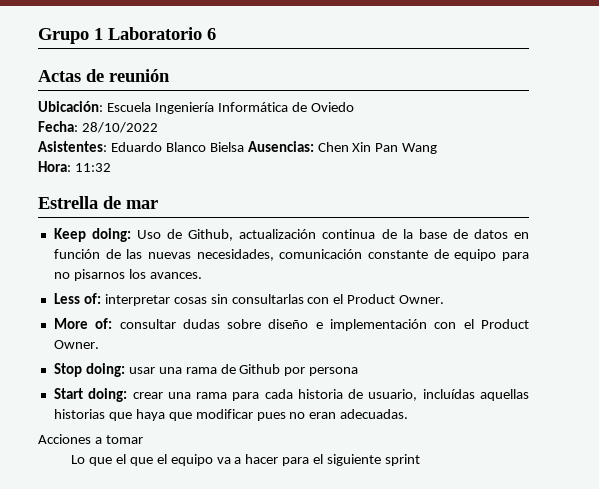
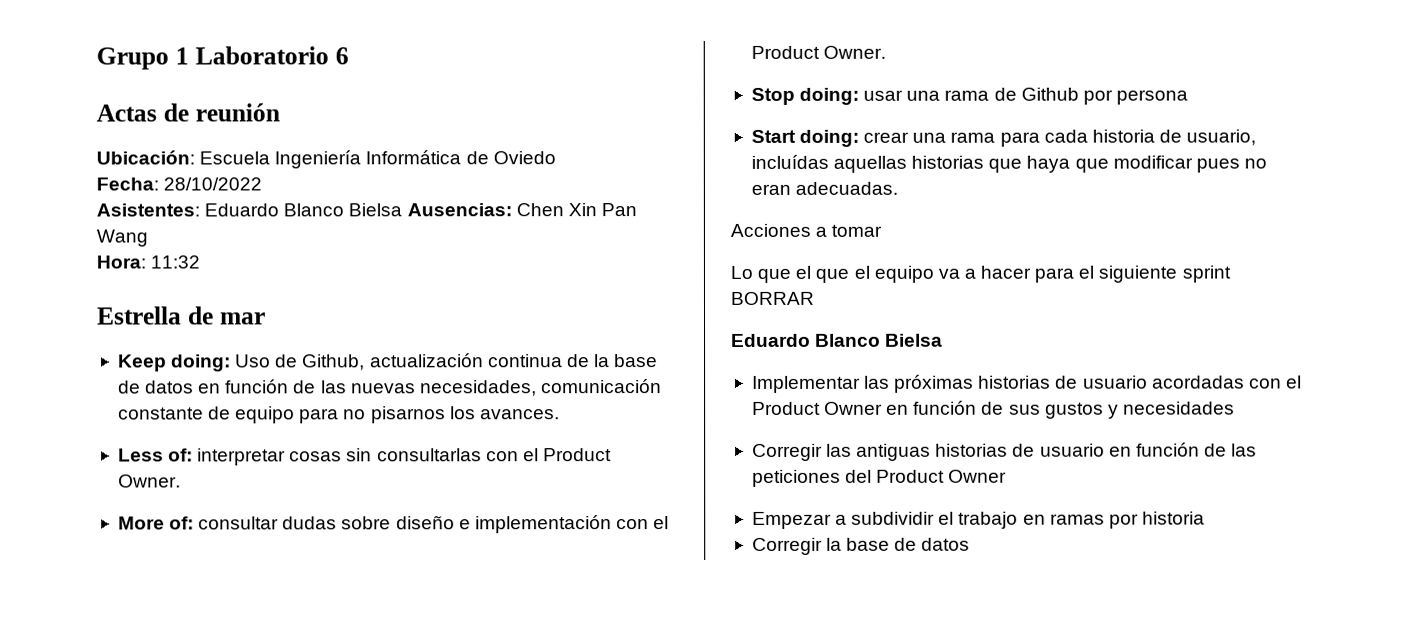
(421, 460) none -> [730,291,814,305] [731,333,944,347] [751,374,1302,393] [751,400,1235,419] [751,442,1258,461] [751,469,1008,487] [751,511,1205,529] [751,537,971,555] BORRAR // Eduardo Blanco Bielsa // Implementar las próximas historias de usuario acordadas con el Product Owner en función de sus gustos y necesidades // Corregir las antiguas historias de usuario en función de las peticiones del Product Owner // Empezar a subdividir el trabajo en ramas por historia // Corregir la base de datos

